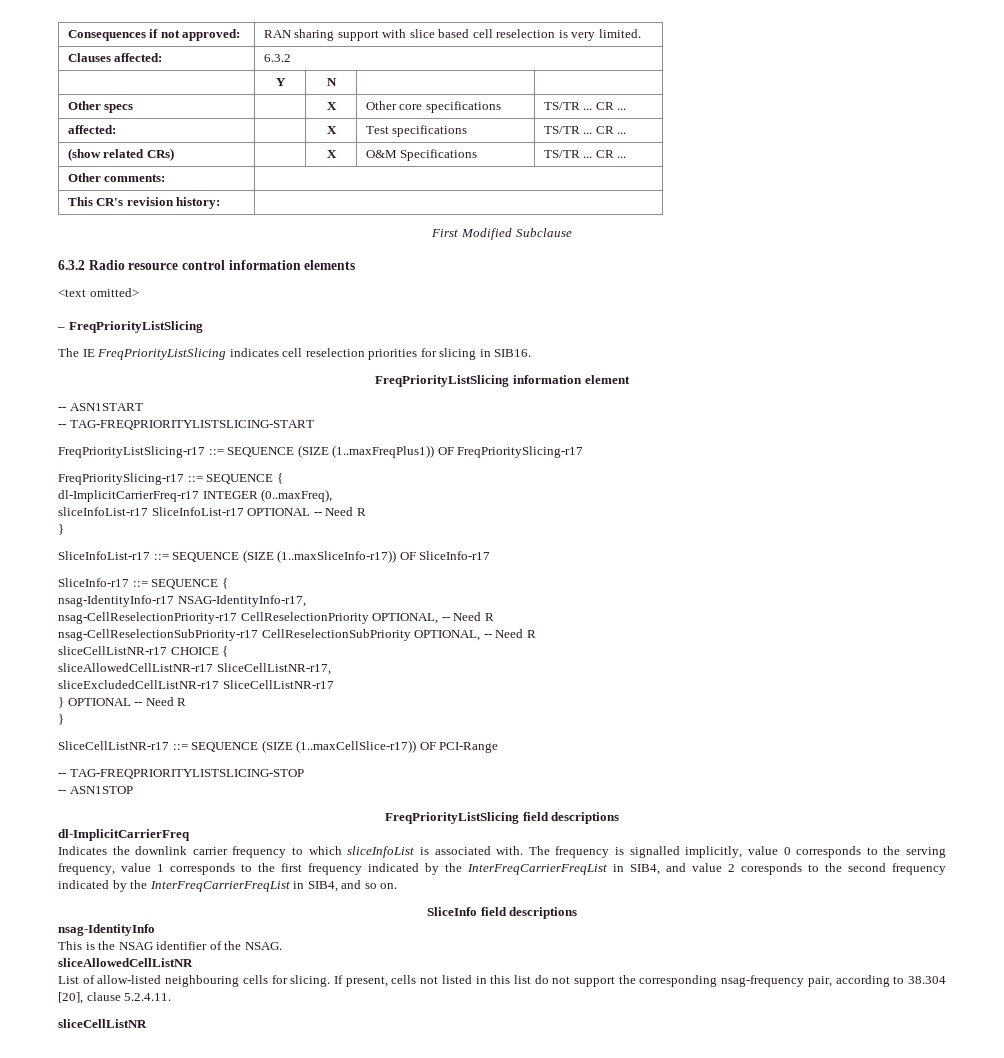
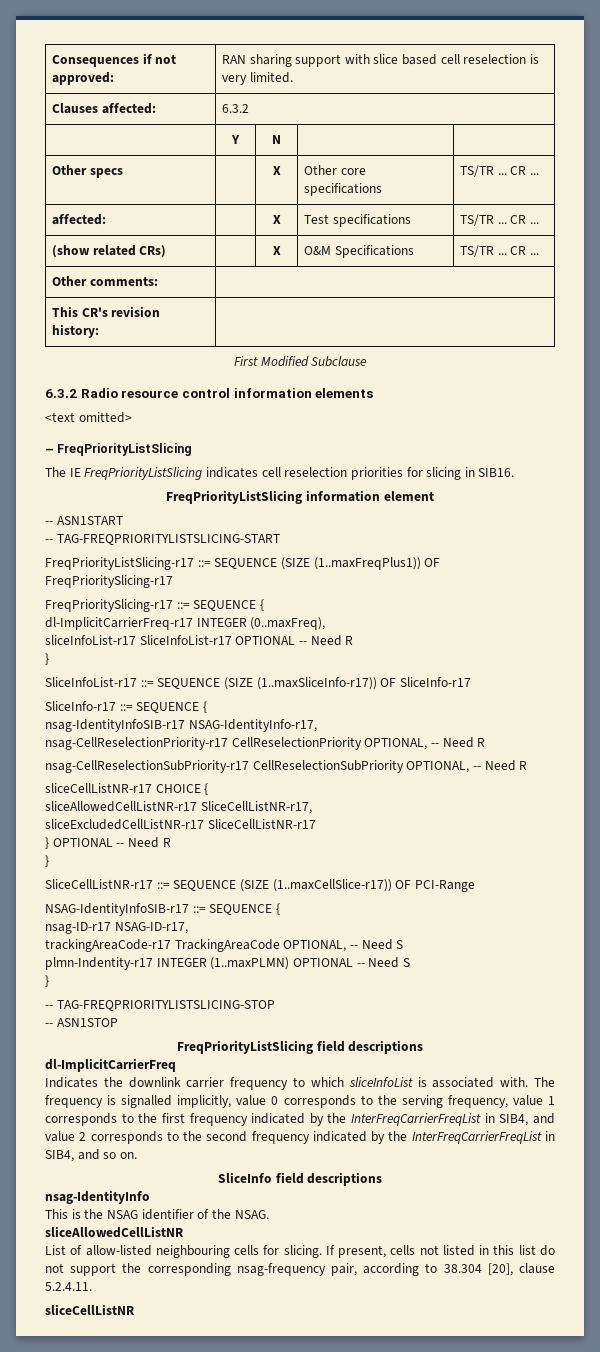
[58,595,174,607] nsag-IdentityInfo-r17 -> [45,719,185,732] nsag-IdentityInfoSIB-r17
(499, 747) none -> [45,903,280,916] [45,922,188,934] [45,939,404,952] [45,957,410,970] [45,975,49,987] // NSAG-IdentityInfoSIB-r17 ::= SEQUENCE { // nsag-ID-r17 NSAG-ID-r17, // trackingAreaCode-r17 TrackingAreaCode OPTIONAL, -- Need S // plmn-Indentity-r17 INTEGER (1..maxPLMN) OPTIONAL -- Need S // }
[741,863,802,875] coresponds -> [90,1131,163,1144] corresponds

